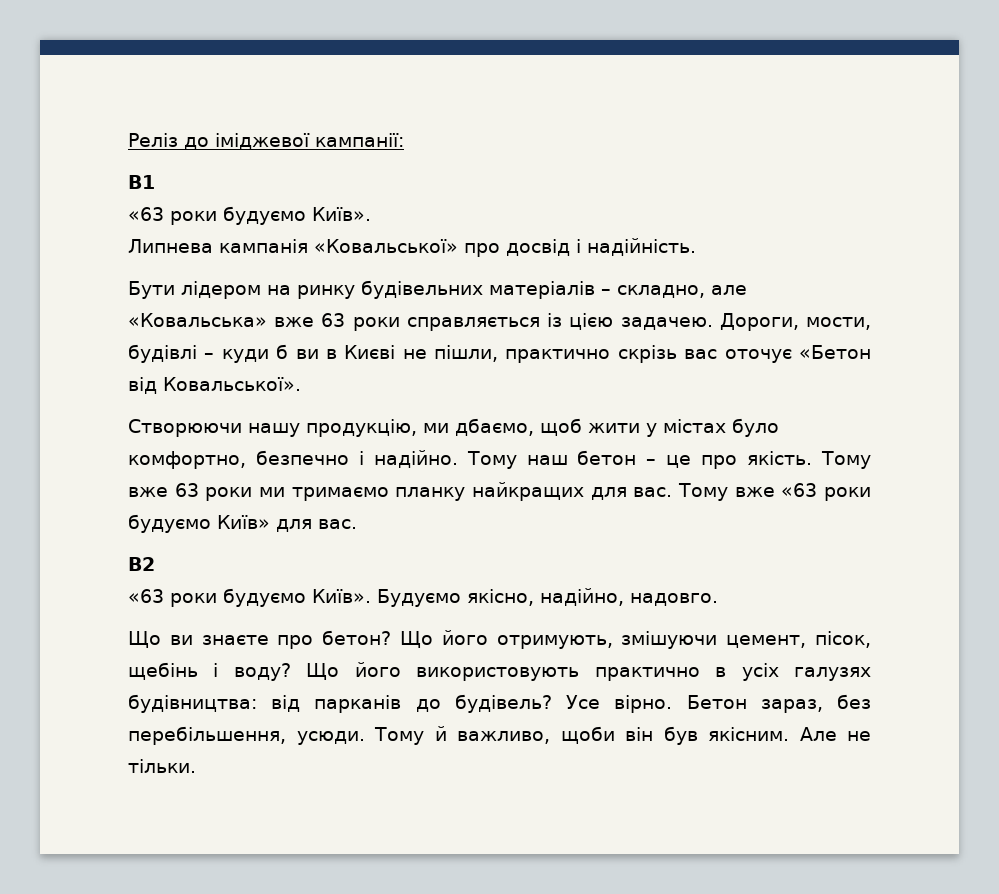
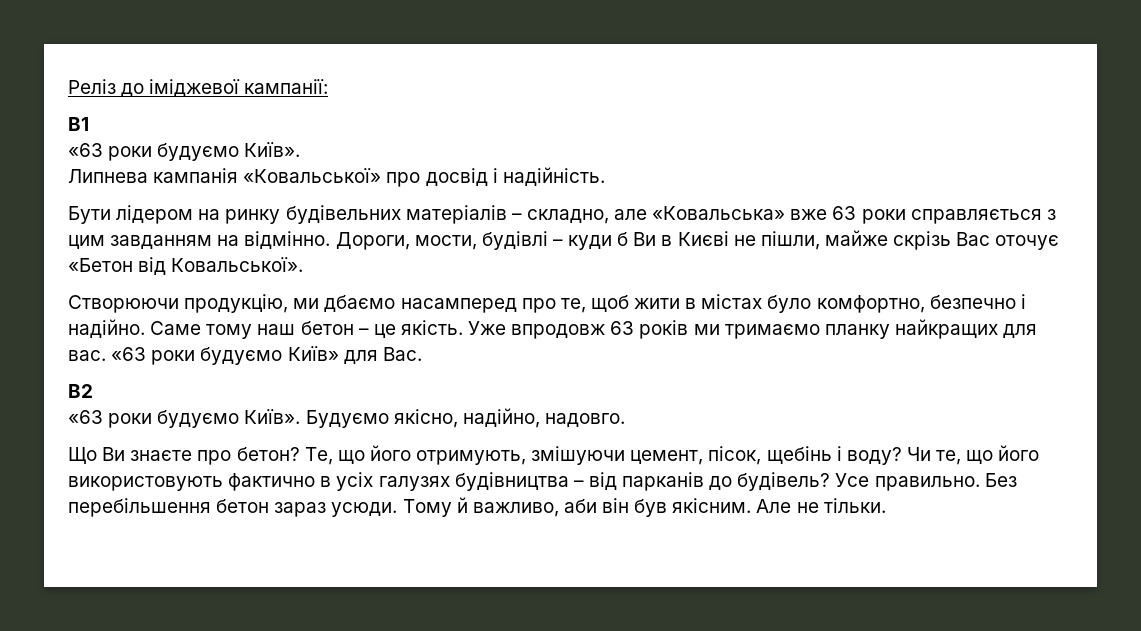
[547,313,713,330] із цією задачею. -> [1046,209,1056,220] [68,231,331,249] з цим завданням на відмінно.
[295,349,319,359] ви -> [633,232,657,246] Ви
[505,345,718,363] практично скрізь вас -> [824,230,991,250] майже скрізь Вас
[248,423,300,437] нашу -> (179, 304) none
[455,418,534,436] дбаємо, -> [324,295,586,313] дбаємо насамперед про те,
[646,423,657,437] у -> [685,298,697,309] в
[466,451,517,469] Тому -> [150,321,253,339] Саме тому
[701,451,871,469] [128,483,253,501] про якість. Тому вже 63 роки -> [400,320,689,339] якість. Уже впродовж 63 років
[678,483,775,501] Тому вже -> (106, 355) none
[318,519,357,529] вас. -> [382,347,422,361] Вас.
[169,635,193,645] ви -> [102,447,126,461] Ви
[400,631,434,648] Що -> [304,447,365,465] Те, що
[306,663,340,680] Що -> [906,447,994,465] Чи те, що
[594,667,700,681] практично -> [228,473,316,491] фактично
[128,694,257,713] будівництва: -> [454,472,584,491] будівництва –
[614,694,871,713] [128,726,286,745] вірно. Бетон зараз, без перебільшення, -> [874,473,1017,491] [68,498,327,517] правильно. Без перебільшення бетон зараз
[560,726,615,744] щоби -> [563,499,597,513] аби

